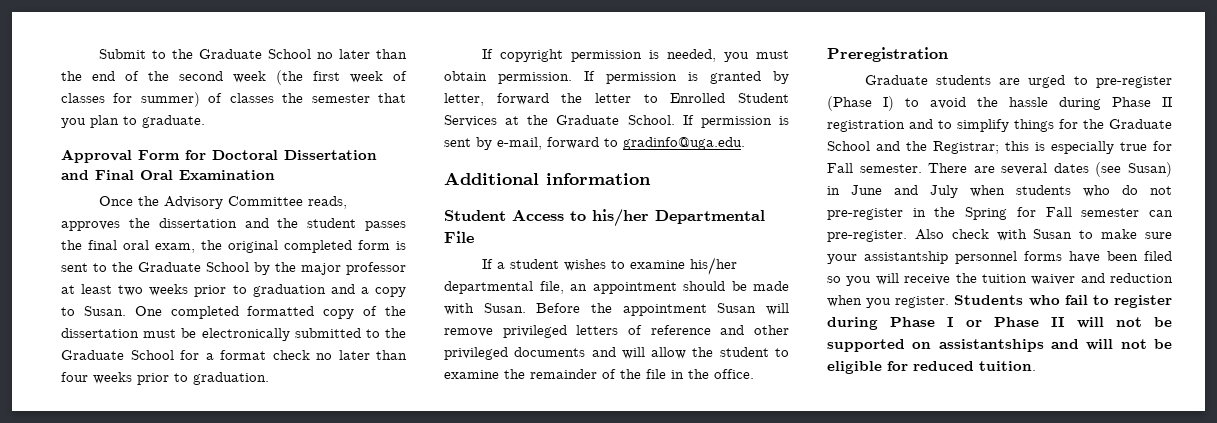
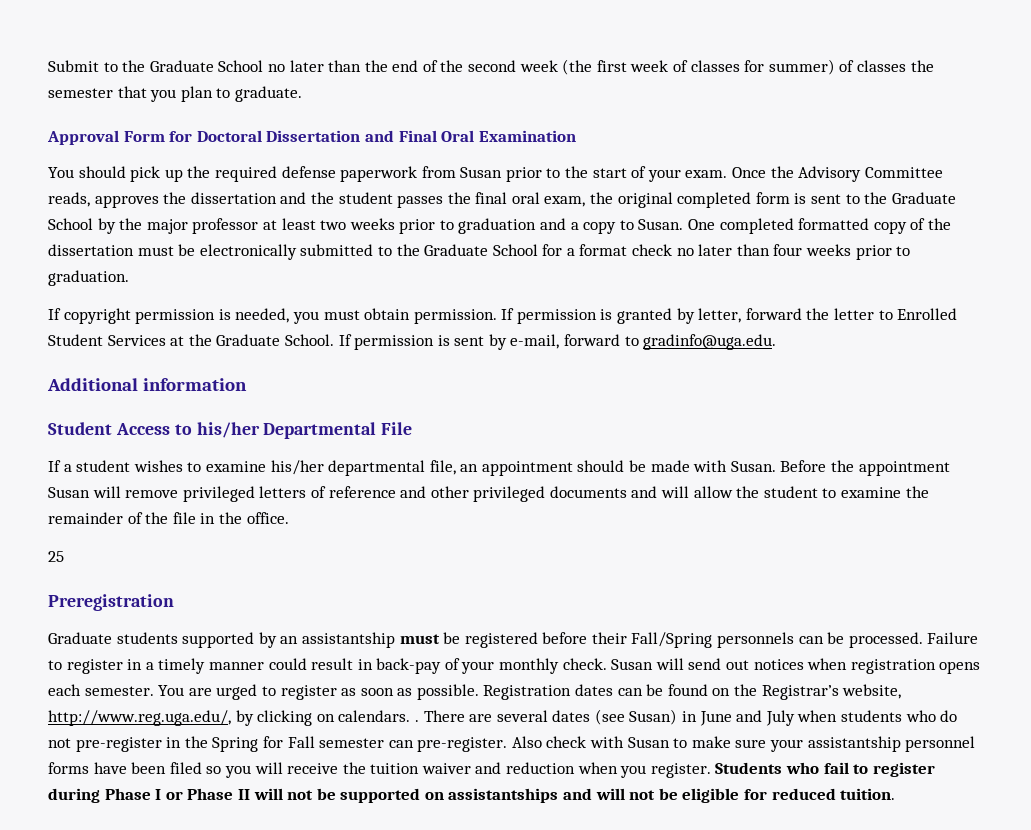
(275, 175) none -> [48,166,728,182] You should pick up the required defense paperwork from Susan prior to the start of your exam.
(754, 374) none -> [48,551,64,562] // 25
[999,75,1172,88] [827,96,1172,111] [827,119,1172,132] [827,141,1172,154] [827,163,922,173] are urged to pre-register (Phase I) to avoid the hassle during Phase II registration and to simplify things for the Graduate School and the Registrar; this is especially true for Fall semester. -> [182,632,979,648] [48,658,981,674] [48,684,902,700] [48,710,419,726] supported by an assistantship must be registered before their Fall/Spring personnels can be processed. Failure to register in a timely manner could result in back-pay of your monthly check. Susan will send out notices when registration opens each semester. You are urged to register as soon as possible. Registration dates can be found on the Registrar’s website, http://www.reg.uga.edu/, by clicking on calendars. .

